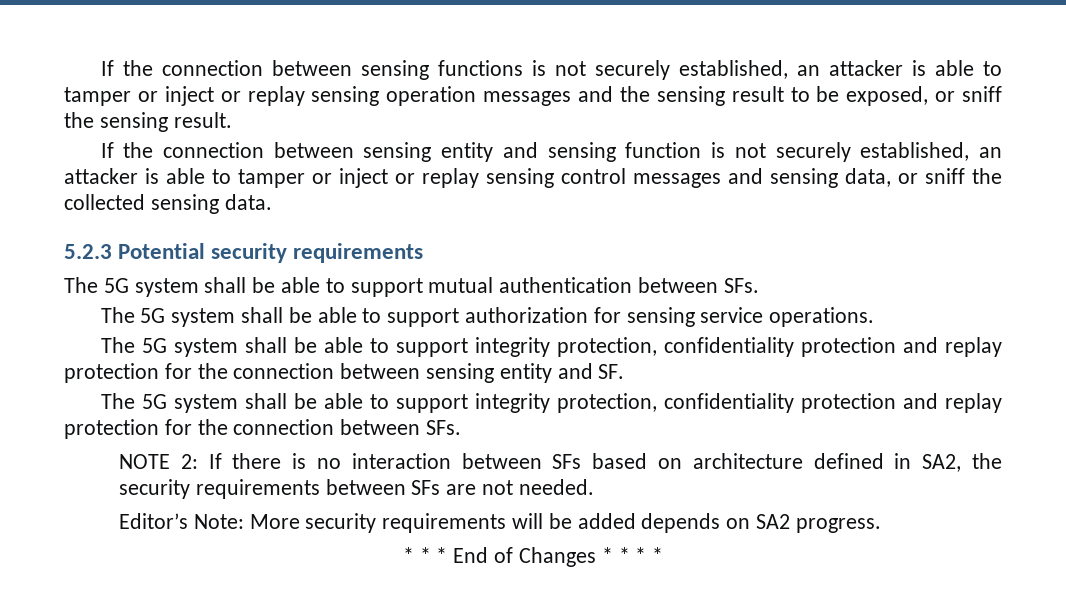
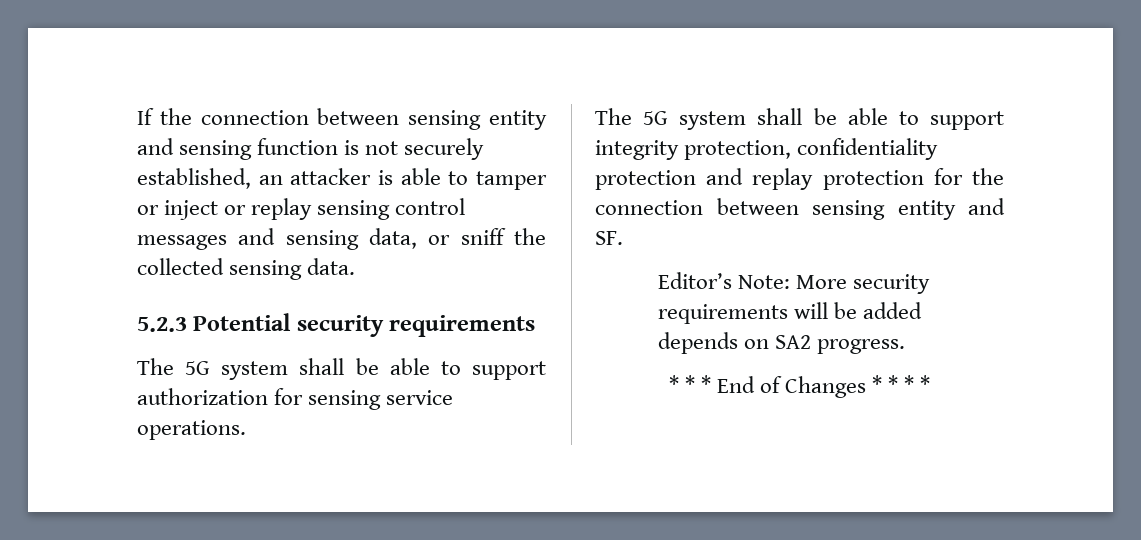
[100,60,1002,80] [64,86,1002,106] [64,112,232,132] [100,142,432,162] If the connection between sensing functions is not securely established, an attacker is able to tamper or inject or replay sensing operation messages and the sensing result to be exposed, or sniff the sensing result. // If the connection between sensing -> [137,108,482,130] If the connection between sensing
[64,277,759,297] // The 5G system shall be able to support mutual authentication between SFs. -> (536, 326) none
[100,393,1002,413] [64,419,462,439] [118,453,1003,472] [118,479,594,499] // The 5G system shall be able to support integrity protection, confidentiality protection and replay protection for the connection between SFs. // NOTE 2: If there is no interaction between SFs based on architecture defined in SA2, the security requirements between SFs are not needed. -> (623, 238) none

